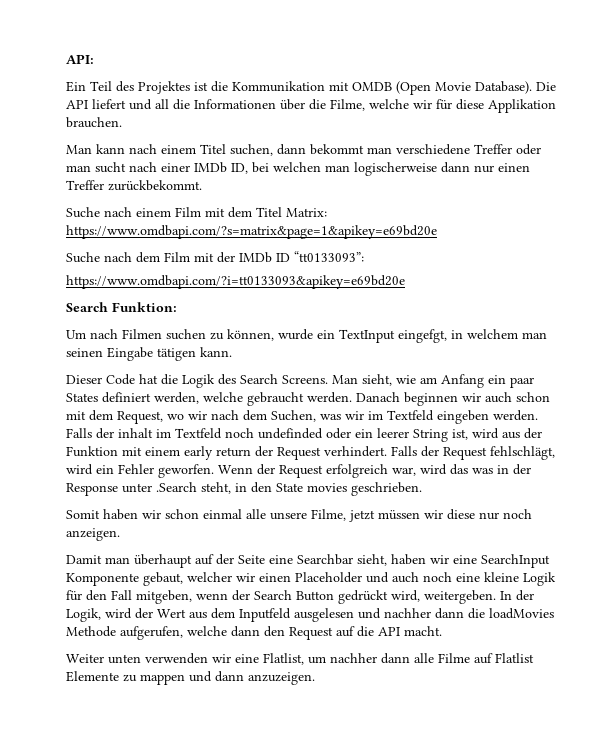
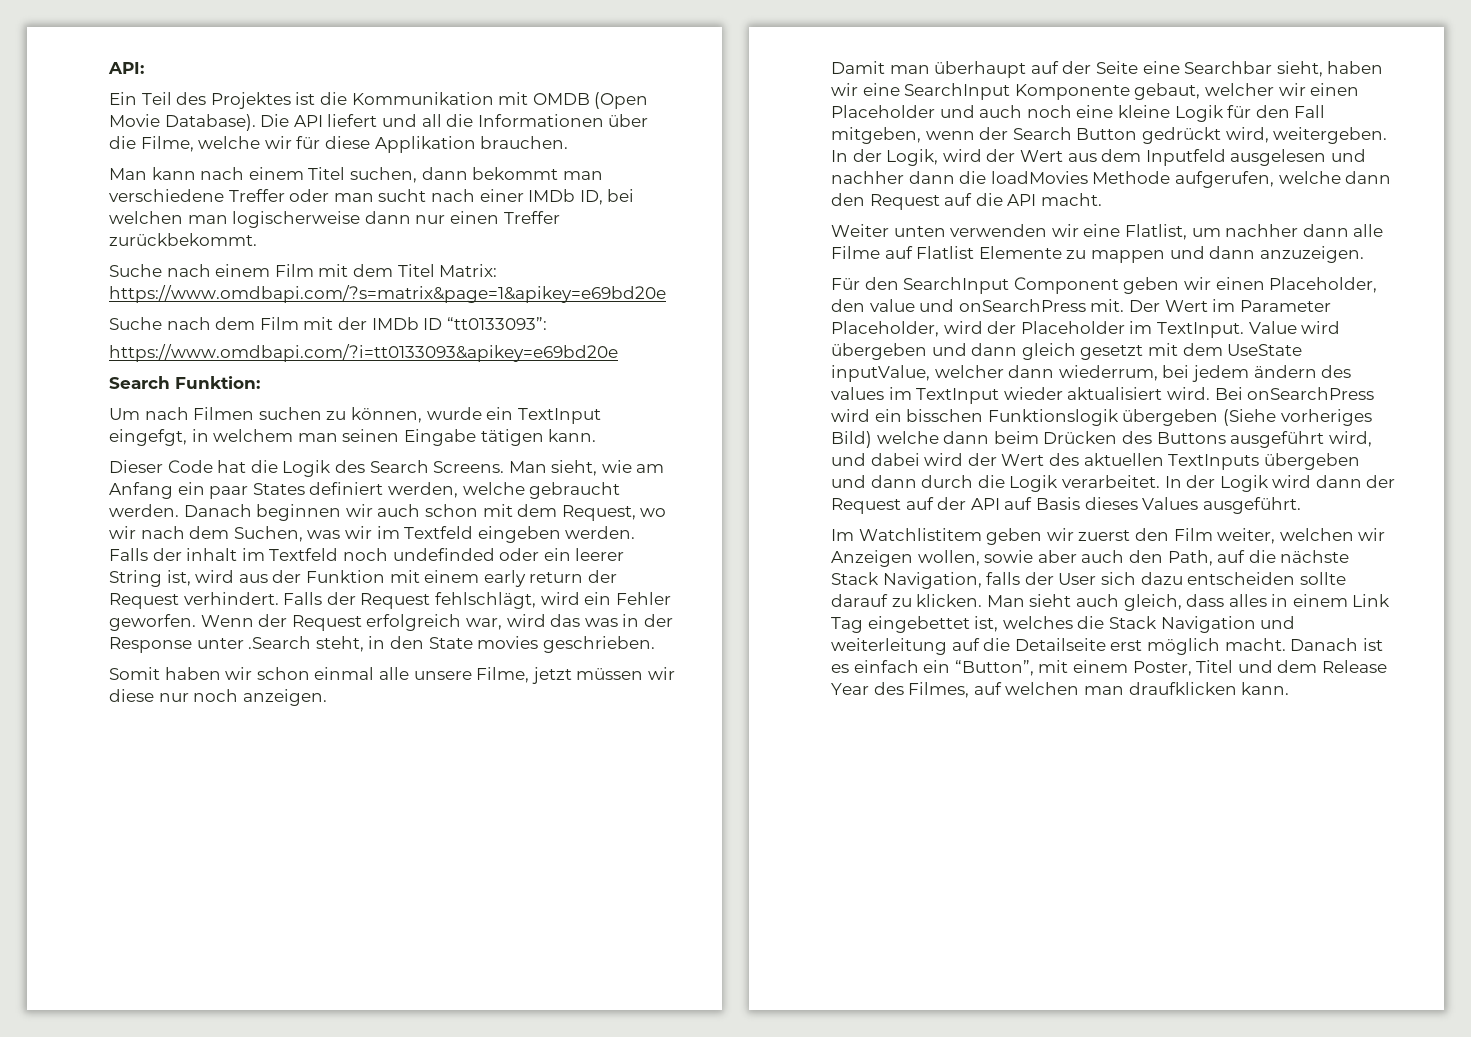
(315, 678) none -> [831,277,1378,294] [831,299,1331,312] [831,321,1341,338] [831,343,1303,360] [831,365,1352,382] [831,387,1375,404] [831,409,1372,426] [831,431,1372,448] [831,453,1360,470] [831,475,1396,492] [831,497,1301,514] [831,528,1386,545] [831,550,1350,567] [831,572,1346,589] [831,594,1391,611] [831,616,1296,633] [831,638,1383,655] [831,660,1387,676] [831,682,1290,698] // Für den SearchInput Component geben wir einen Placeholder, den value und onSearchPress mit. Der Wert im Parameter Placeholder, wird der Placeholder im TextInput. Value wird übergeben und dann gleich gesetzt mit dem UseState inputValue, welcher dann wiederrum, bei jedem ändern des values im TextInput wieder aktualisiert wird. Bei onSearchPress wird ein bisschen Funktionslogik übergeben (Siehe vorheriges Bild) welche dann beim Drücken des Buttons ausgeführt wird, und dabei wird der Wert des aktuellen TextInputs übergeben und dann durch die Logik verarbeitet. In der Logik wird dann der Request auf der API auf Basis dieses Values ausgeführt. // Im Watchlistitem geben wir zuerst den Film weiter, welchen wir Anzeigen wollen, sowie aber auch den Path, auf die nächste Stack Navigation, falls der User sich dazu entscheiden sollte darauf zu klicken. Man sieht auch gleich, dass alles in einem Link Tag eingebettet ist, welches die Stack Navigation und weiterleitung auf die Detailseite erst möglich macht. Danach ist es einfach ein “Button”, mit einem Poster, Titel und dem Release Year des Filmes, auf welchen man draufklicken kann.

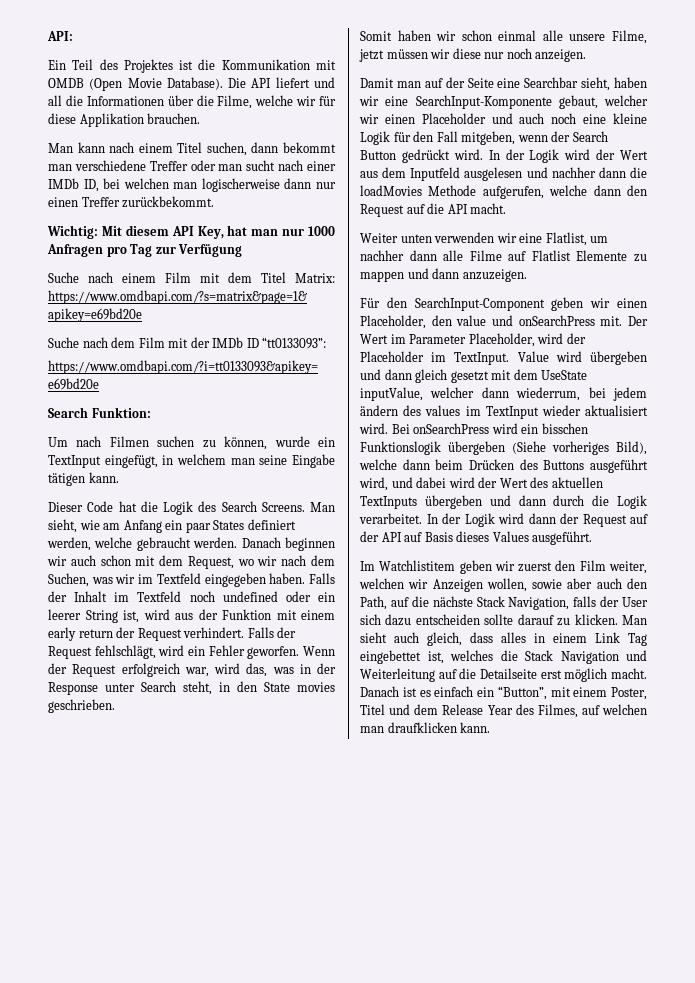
(257, 239) none -> [47,225,335,239] [47,244,243,257] // Wichtig: Mit diesem API Key, hat man nur 1000 Anfragen pro Tag zur Verfügung
[109,429,187,446] eingefgt, -> [104,455,158,468] eingefügt,
[342,429,400,442] seinen -> [259,455,288,465] seine
[477,526,636,543] [109,548,238,561] eingeben werden. Falls der inhalt -> [204,573,336,587] [48,591,108,602] eingegeben haben. Falls der Inhalt
[392,548,495,561] undefinded -> [222,591,278,602] undefined
[550,614,581,627] das -> [246,663,268,677] das,
[248,636,312,649] .Search -> [141,681,176,692] Search
[934,61,1027,78] überhaupt -> (421, 84) none
[904,83,1130,100] SearchInput Komponente -> [415,95,552,109] SearchInput-Komponente
[1225,127,1388,144] [831,149,939,166] wird, weitergeben. In der Logik, -> [453,149,560,163] wird. In der Logik
[903,277,1119,294] SearchInput Component -> [414,297,545,311] SearchInput-Component
[831,431,872,448] Bild) -> [616,441,647,455] Bild),
[831,638,947,655] weiterleitung -> [360,668,435,682] Weiterleitung

